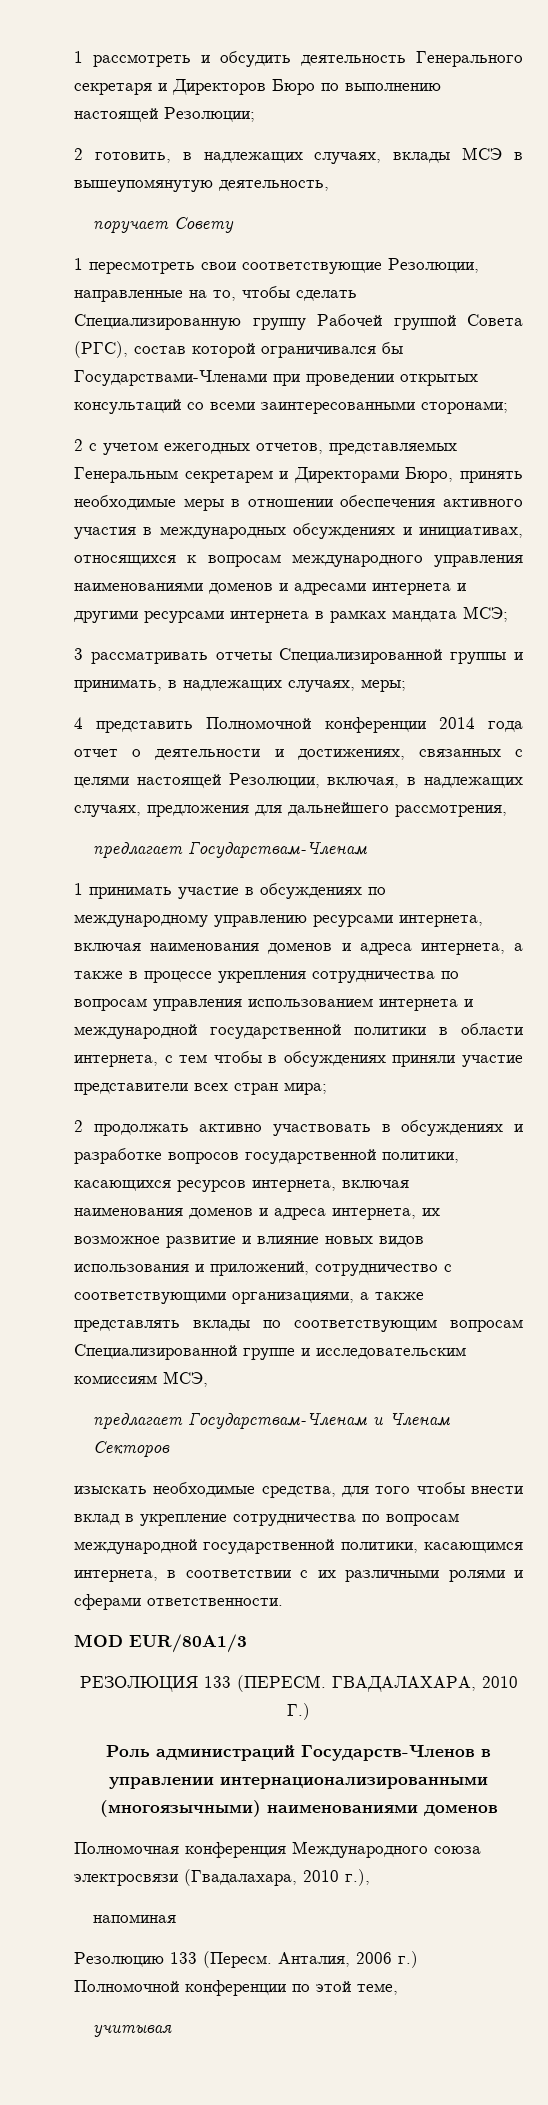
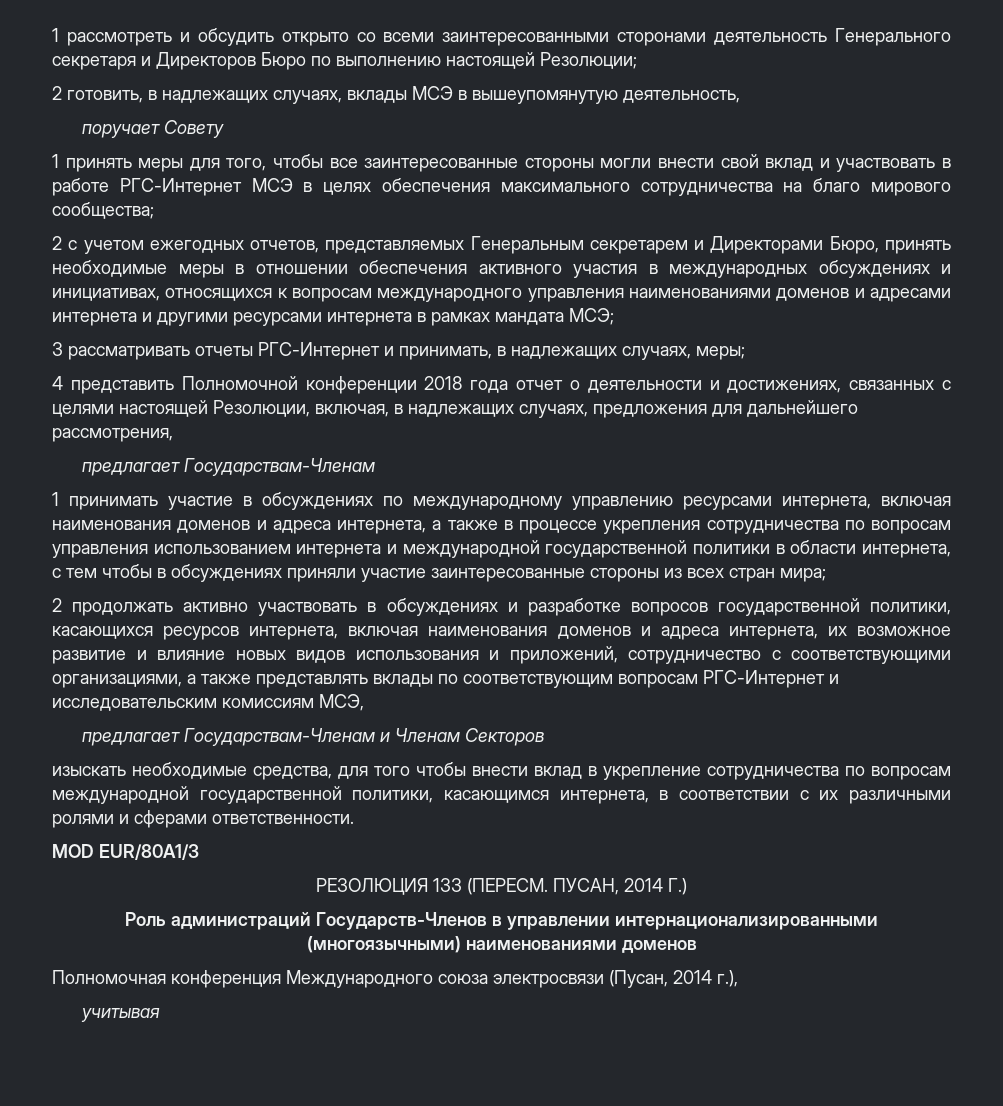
(291, 59) none -> [281,32,707,46] открыто со всеми заинтересованными сторонами
[89,258,479,274] [74,286,357,302] [74,314,523,330] [74,341,403,358] [74,370,478,386] [74,399,508,414] пересмотреть свои соответствующие Резолюции, направленные на то, чтобы сделать Специализированную группу Рабочей группой Совета (РГС), состав которой ограничивался бы Государствами-Членами при проведении открытых консультаций со всеми заинтересованными сторонами; -> [65,154,952,172] [52,178,951,196] [52,202,154,219] принять меры для того, чтобы все заинтересованные стороны могли внести свой вклад и участвовать в работе РГС-Интернет МСЭ в целях обеспечения максимального сотрудничества на благо мирового сообщества;
[279,648,507,664] Специализированной группы -> [258,342,380,360] РГС-Интернет
[438,717,475,729] 2014 -> [424,376,463,390] 2018
[74,1083,188,1095] представители -> [431,568,682,582] заинтересованные стороны из
[74,1344,295,1360] Специализированной группе -> [703,670,825,688] РГС-Интернет
[331,1676,518,1692] ГВАДАЛАХАРА, 2010 -> [553,878,663,895] ПУСАН, 2014
[184,1869,339,1886] (Гвадалахара, 2010 -> [609,970,712,988] (Пусан, 2014
[92,1914,176,1923] [74,1951,418,1968] [74,1980,398,1996] // напоминая // Резолюцию 133 (Пересм. Анталия, 2006 г.) Полномочной конференции по этой теме, -> (738, 978) none

